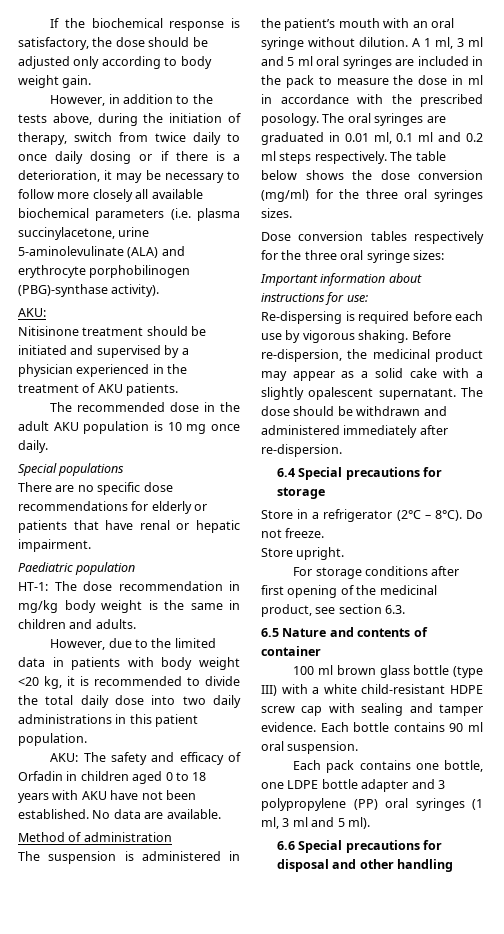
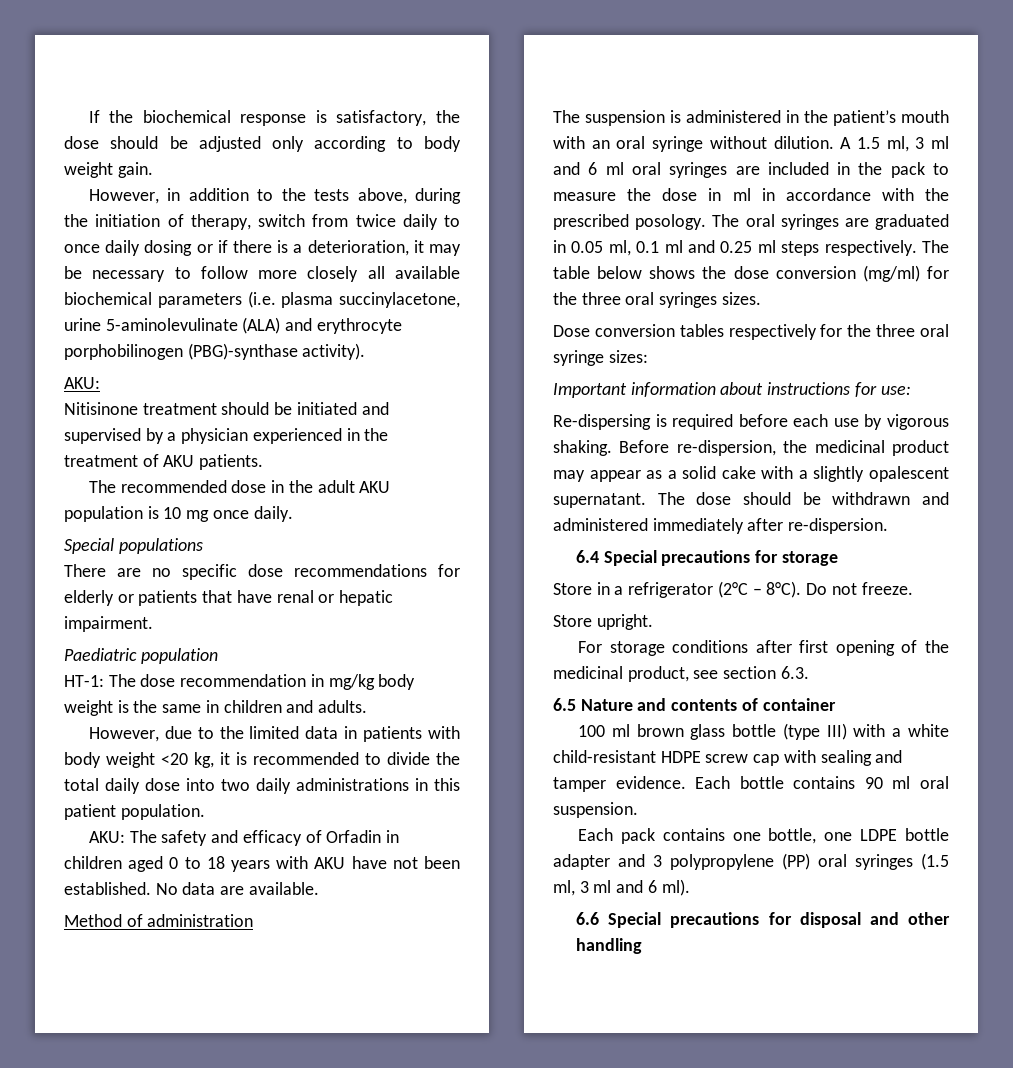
[424,37,483,49] [261,56,295,66] 1 ml, 3 ml and 5 -> [856,136,949,152] [553,162,598,175] 1.5 ml, 3 ml and 6
[344,133,369,142] 0.01 -> [571,241,604,253] 0.05
[466,133,483,142] 0.2 -> [720,241,753,253] 0.25
[472,799,483,810] [261,817,345,829] (1 ml, 3 ml and 5 -> [921,853,949,870] [553,880,657,896] (1.5 ml, 3 ml and 6

